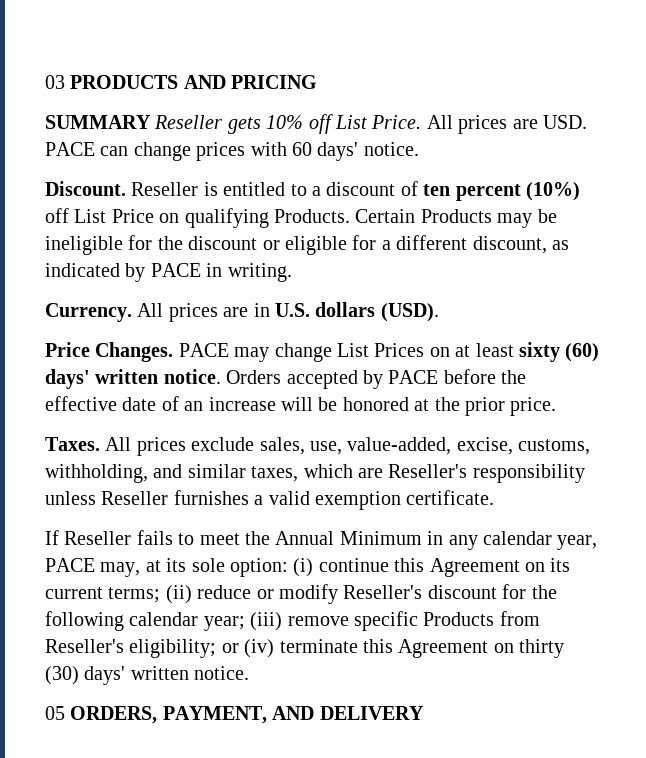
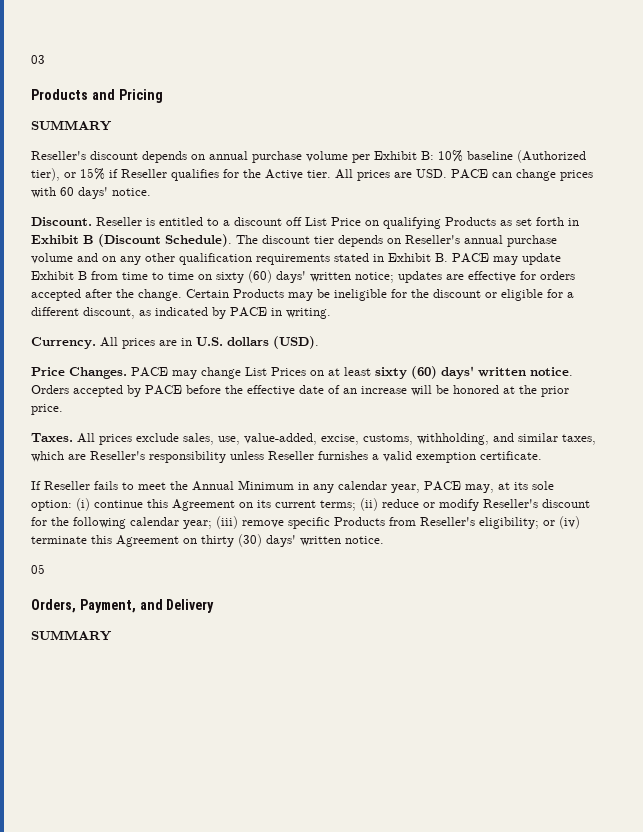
[70,75,318,89] [45,114,422,134] PRODUCTS AND PRICING // SUMMARY Reseller gets 10% off List Price. -> [31,89,163,103] [31,120,112,131] [31,150,586,163] [31,168,331,181] // Products and Pricing // SUMMARY // Reseller's discount depends on annual purchase volume per Exhibit B: 10% baseline (Authorized tier), or 15% if Reseller qualifies for the Active tier.
[400,181,580,201] of ten percent (10%) -> (282, 221) none
[274,209,350,223] Products. -> [445,217,579,226] [31,234,557,247] [31,253,561,265] [31,270,575,283] [31,289,182,301] Products as set forth in Exhibit B (Discount Schedule). The discount tier depends on Reseller's annual purchase volume and on any other qualification requirements stated in Exhibit B. PACE may update Exhibit B from time to time on sixty (60) days' written notice; updates are effective for orders accepted after the change.
[70,706,424,724] ORDERS, PAYMENT, AND DELIVERY -> [31,599,215,613] [31,630,112,641] // Orders, Payment, and Delivery // SUMMARY

